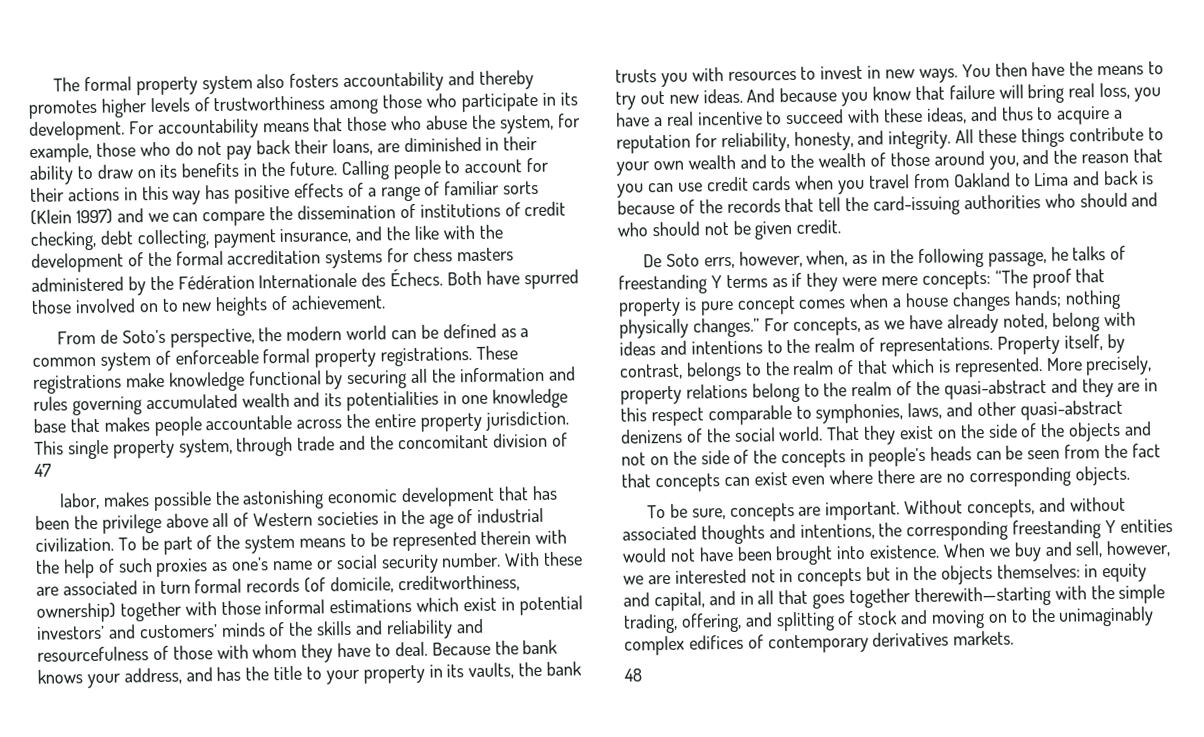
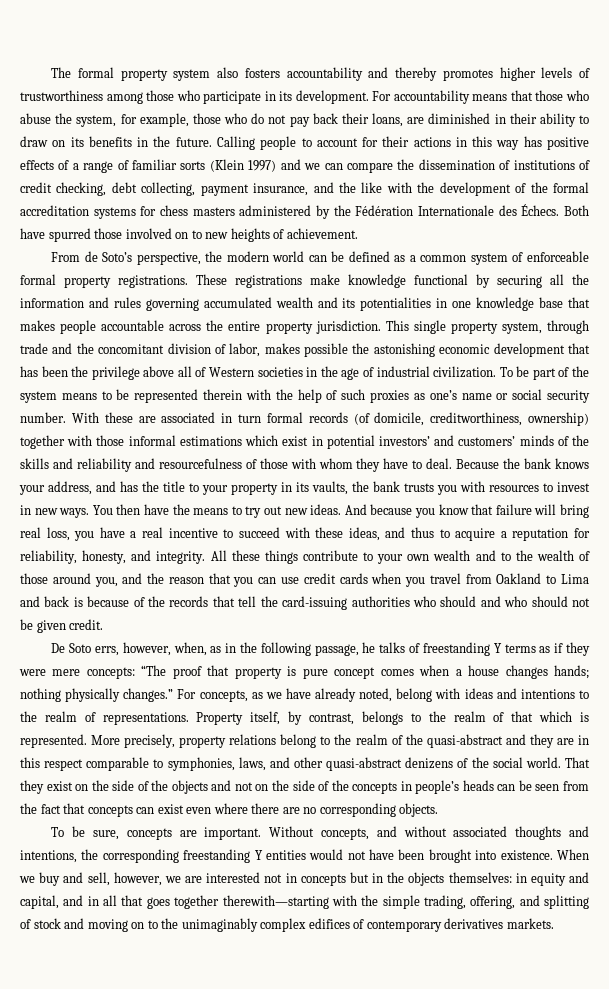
[34,463,52,477] 47 // -> (226, 349) none
[624,668,642,682] // 48 -> (554, 923) none

